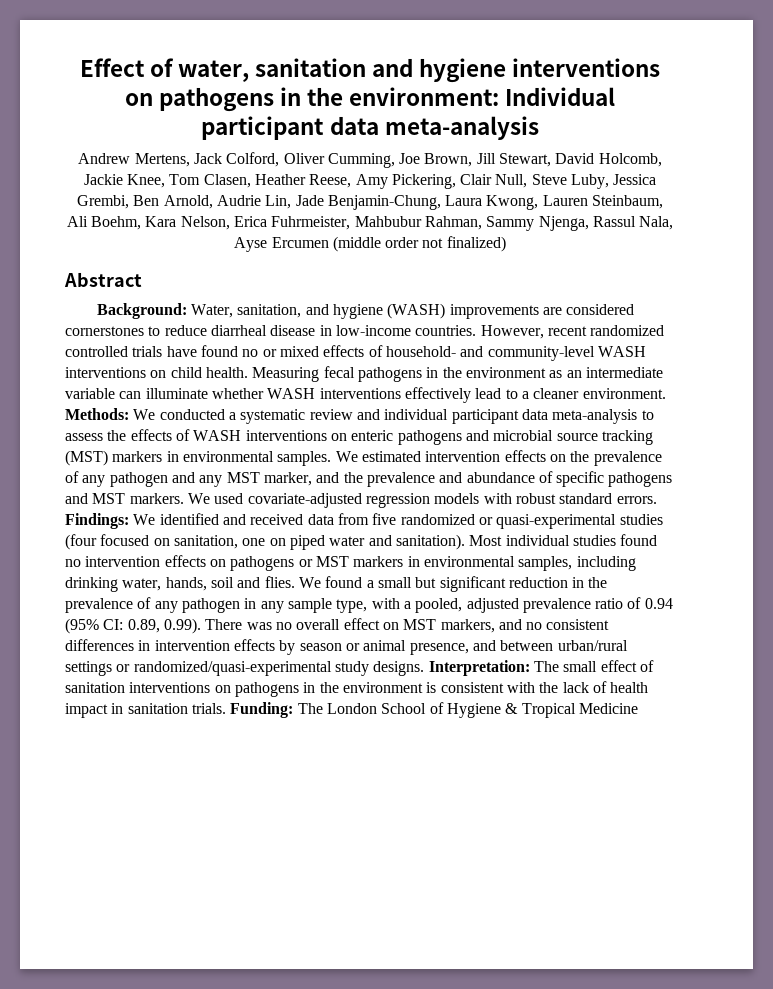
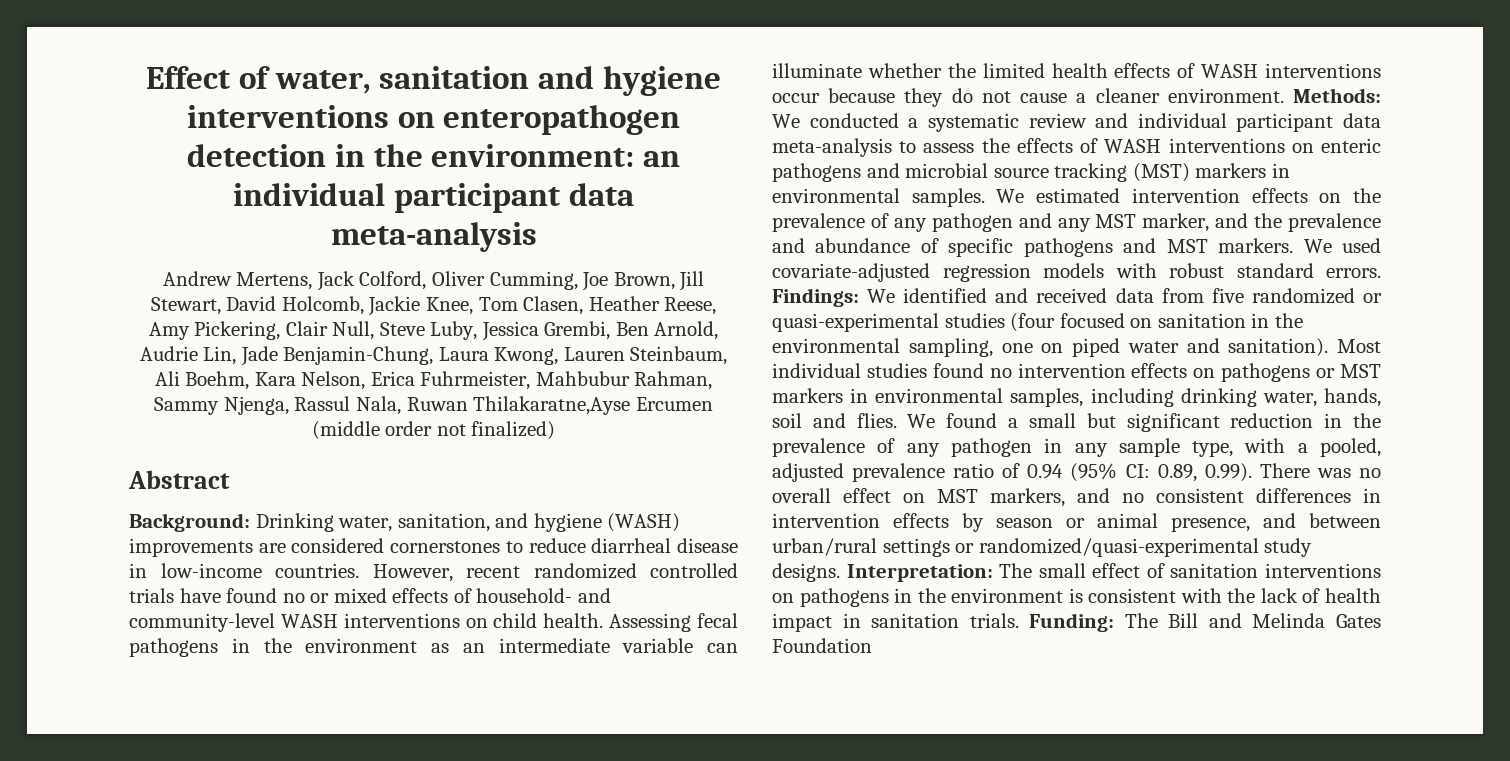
[158,87,274,112] pathogens -> [443,105,681,135] [186,144,326,167] enteropathogen detection
[505,87,616,106] Individual -> [643,151,681,167] [233,183,386,206] an individual
[234,237,268,252] Ayse -> [406,396,631,415] Ruwan Thilakaratne,Ayse
[191,304,234,318] Water, -> [255,513,393,532] Drinking water,
[252,367,320,382] Measuring -> [609,613,692,632] Assessing
[267,387,518,403] WASH interventions effectively lead to -> [947,63,1381,78] [772,88,1068,107] the limited health effects of WASH interventions occur because they do not cause
[173,535,238,549] sanitation, -> [1157,313,1303,328] [772,338,993,357] sanitation in the environmental sampling,
[326,702,638,718] London School of Hygiene & Tropical Medicine -> [1168,613,1381,628] [772,638,872,653] Bill and Melinda Gates Foundation

